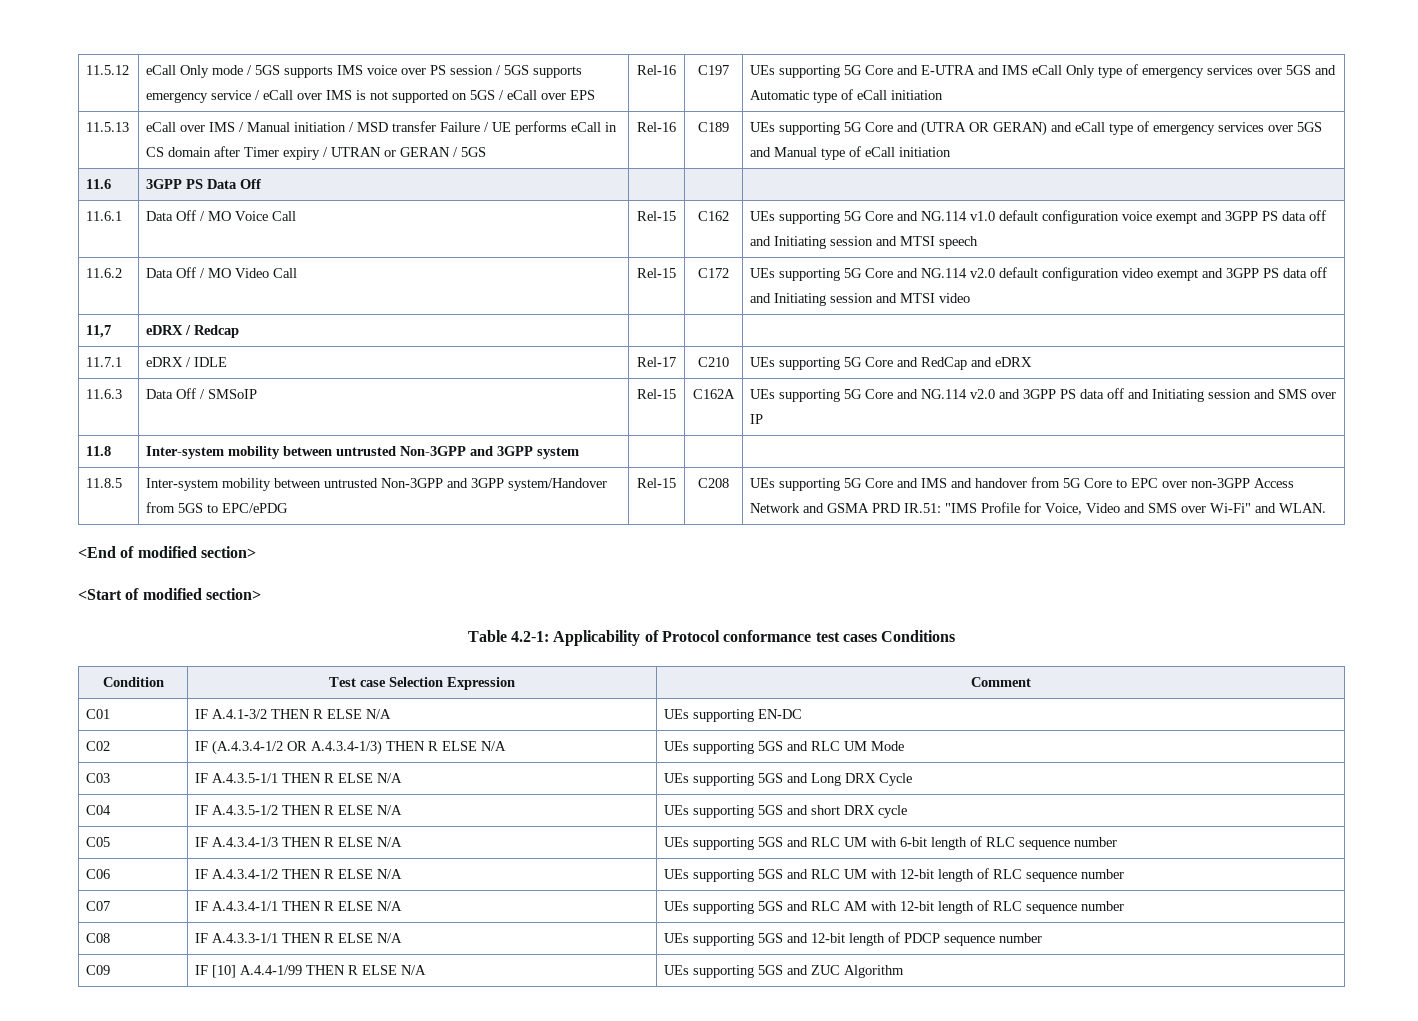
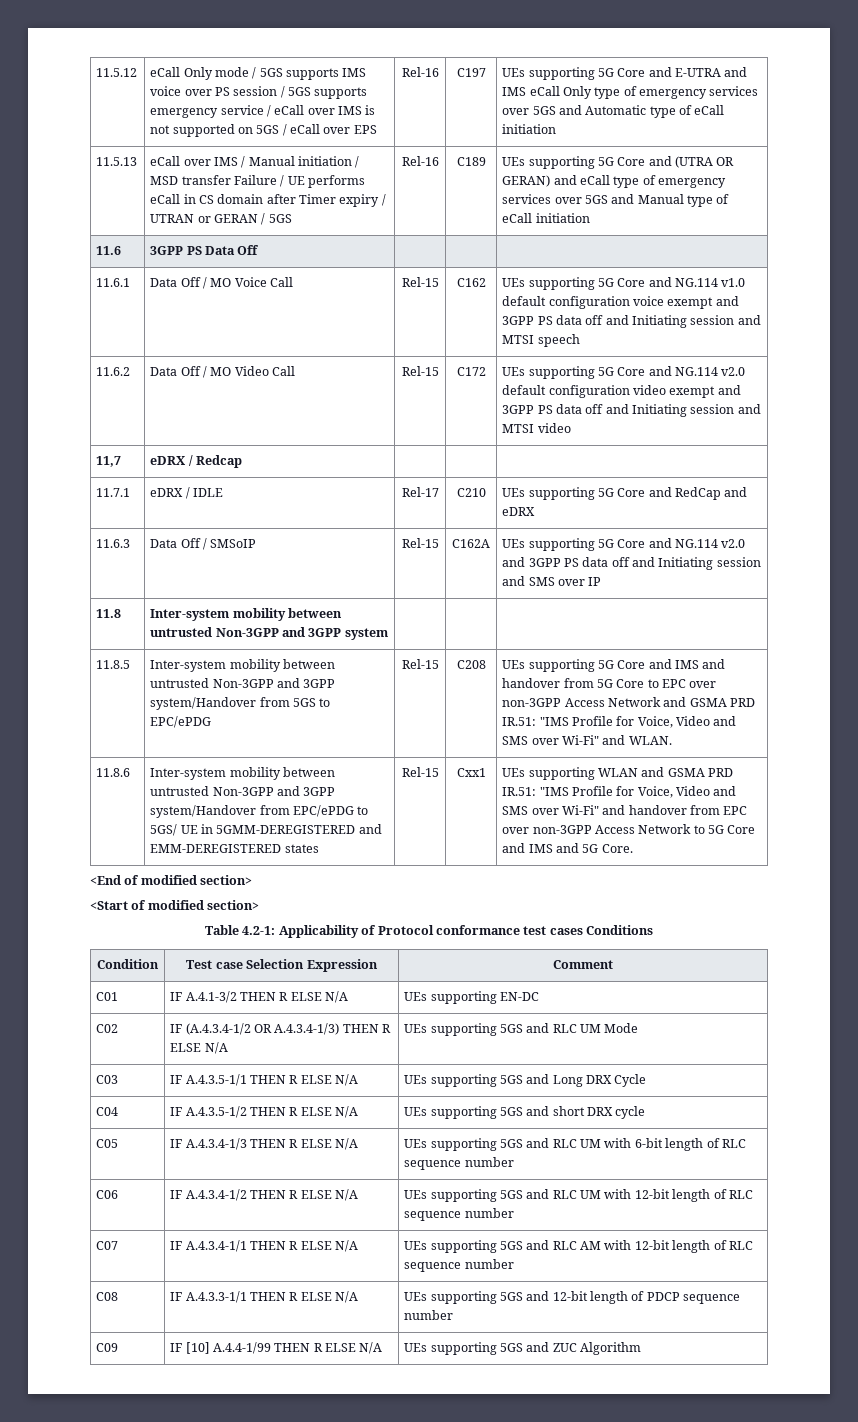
(1327, 508) none -> [96,768,131,777] [150,767,335,780] [150,786,336,796] [150,805,369,818] [150,824,382,836] [150,844,319,853] [401,767,439,777] [456,768,486,777] [502,767,734,780] [502,786,737,798] [502,805,748,815] [502,824,756,834] [502,843,633,853] // 11.8.6 | Inter-system mobility between untrusted Non-3GPP and 3GPP system/Handover from EPC/ePDG to 5GS/ UE in 5GMM-DEREGISTERED and EMM-DEREGISTERED states | Rel-15 | Cxx1 | UEs supporting WLAN and GSMA PRD IR.51: "IMS Profile for Voice, Video and SMS over Wi-Fi" and handover from EPC over non-3GPP Access Network to 5G Core and IMS and 5G Core.

